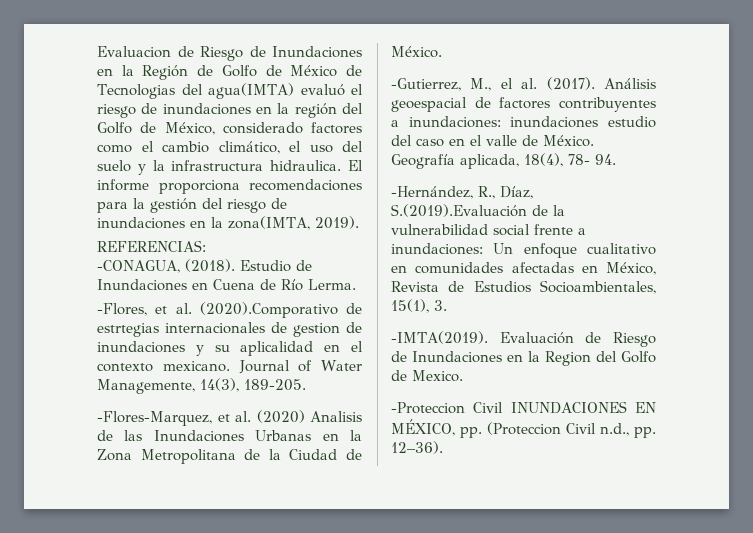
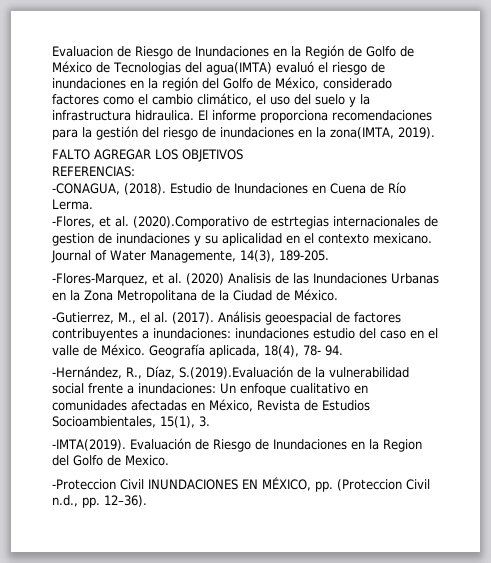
(359, 222) none -> [52,149,243,162] // FALTO AGREGAR LOS OBJETIVOS

